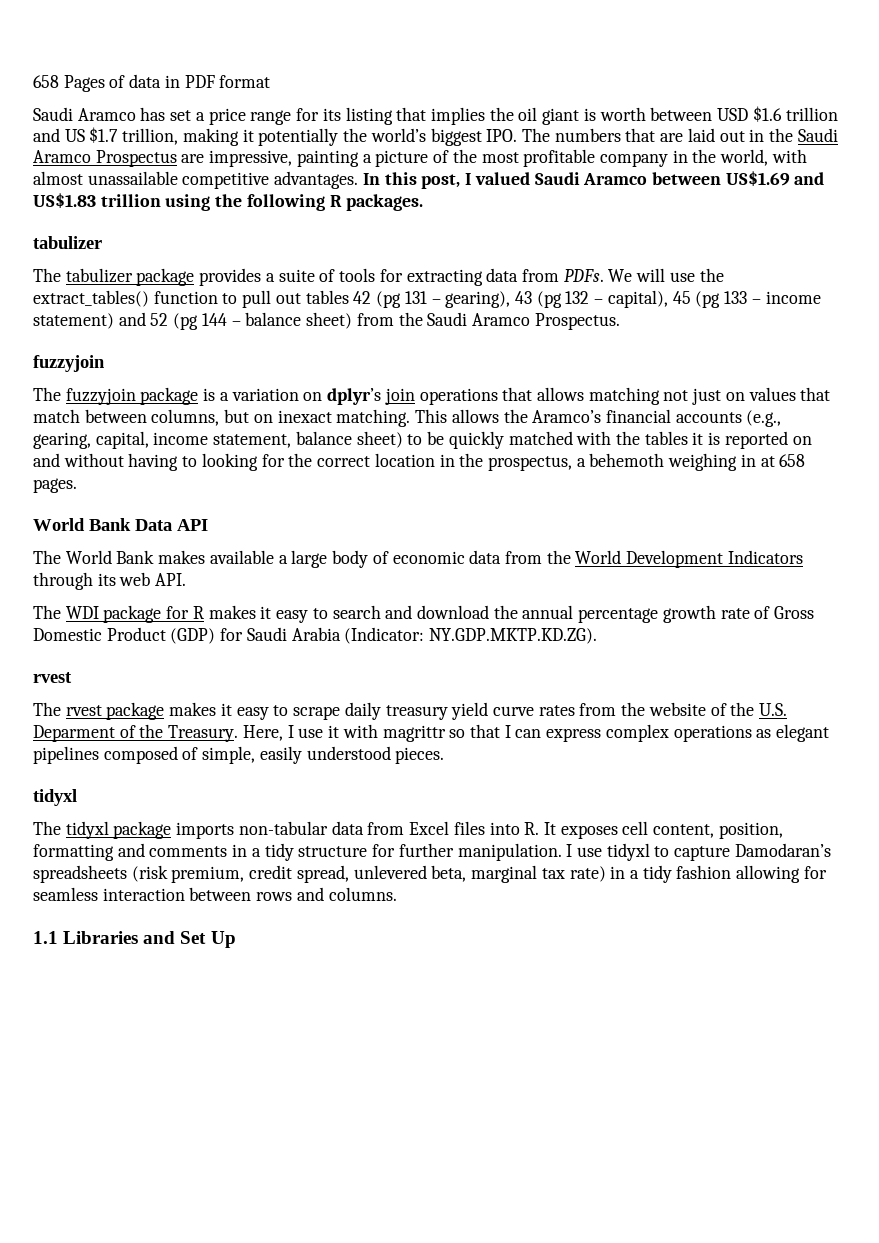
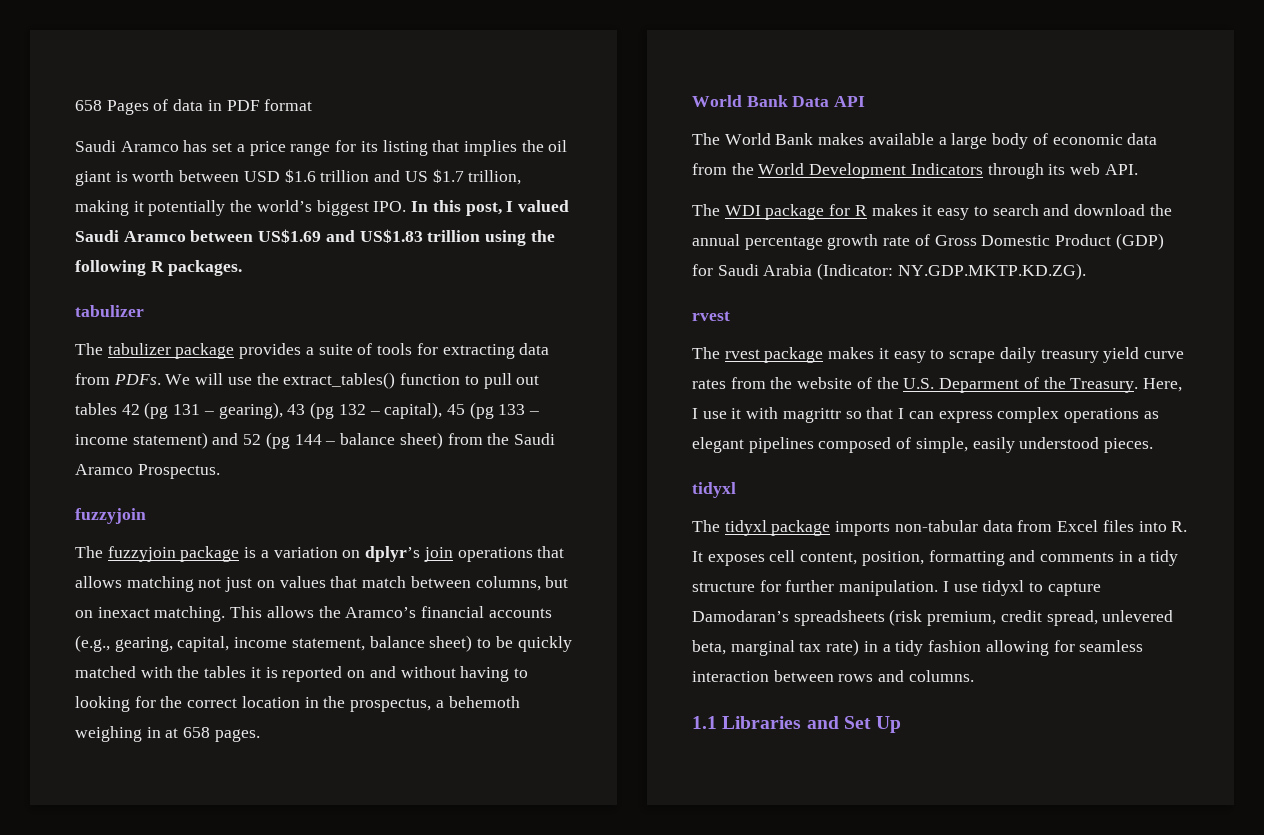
[521,128,838,142] [33,149,807,167] [33,171,359,189] The numbers that are laid out in the Saudi Aramco Prospectus are impressive, painting a picture of the most profitable company in the world, with almost unassailable competitive advantages. -> (407, 206) none

